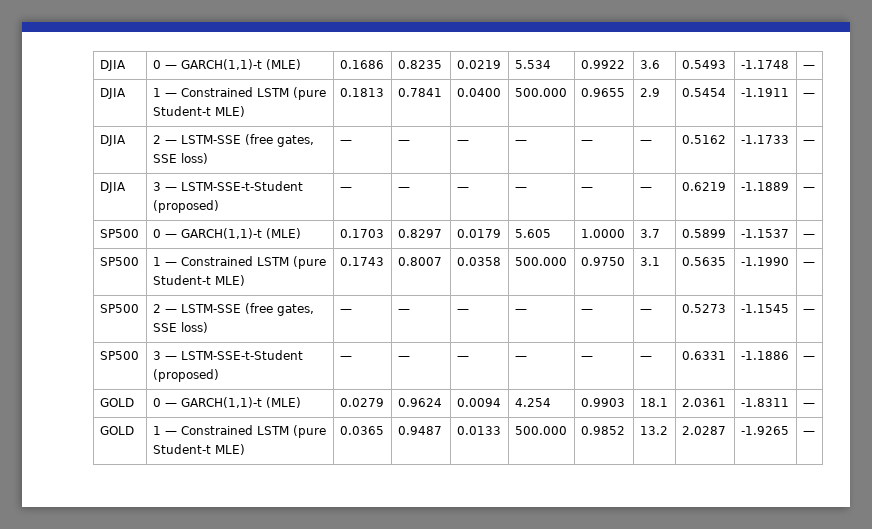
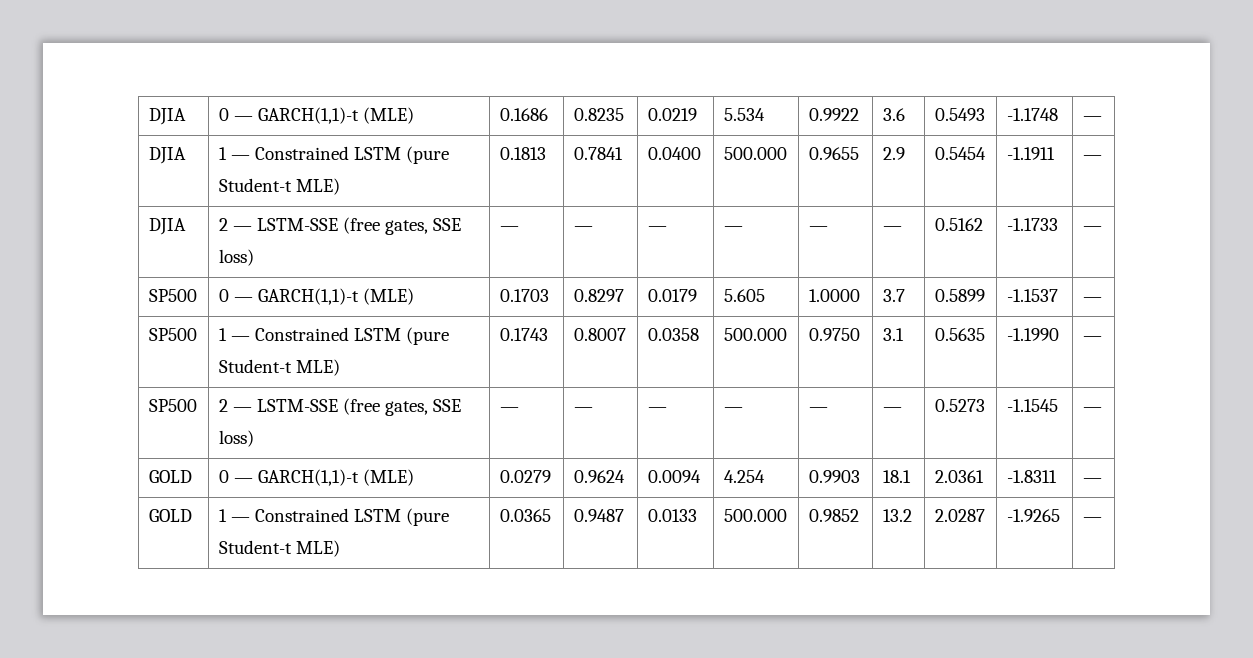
[99,182,126,193] [152,181,303,191] [152,200,219,213] [339,187,352,191] [397,187,410,191] [456,187,469,191] [514,187,527,191] [580,187,593,191] [639,187,652,191] [681,182,726,191] [740,182,789,191] [802,187,815,191] // DJIA | 3 — LSTM-SSE-t-Student (proposed) | — | — | — | — | — | — | 0.6219 | -1.1889 | — -> (1102, 228) none
[99,351,139,360] [152,350,303,360] [152,369,219,382] [339,356,352,360] [397,356,410,360] [456,356,469,360] [514,356,527,360] [580,356,593,360] [639,356,652,360] [681,351,726,360] [740,351,789,360] [802,356,815,360] // SP500 | 3 — LSTM-SSE-t-Student (proposed) | — | — | — | — | — | — | 0.6331 | -1.1886 | — -> (1102, 409) none

